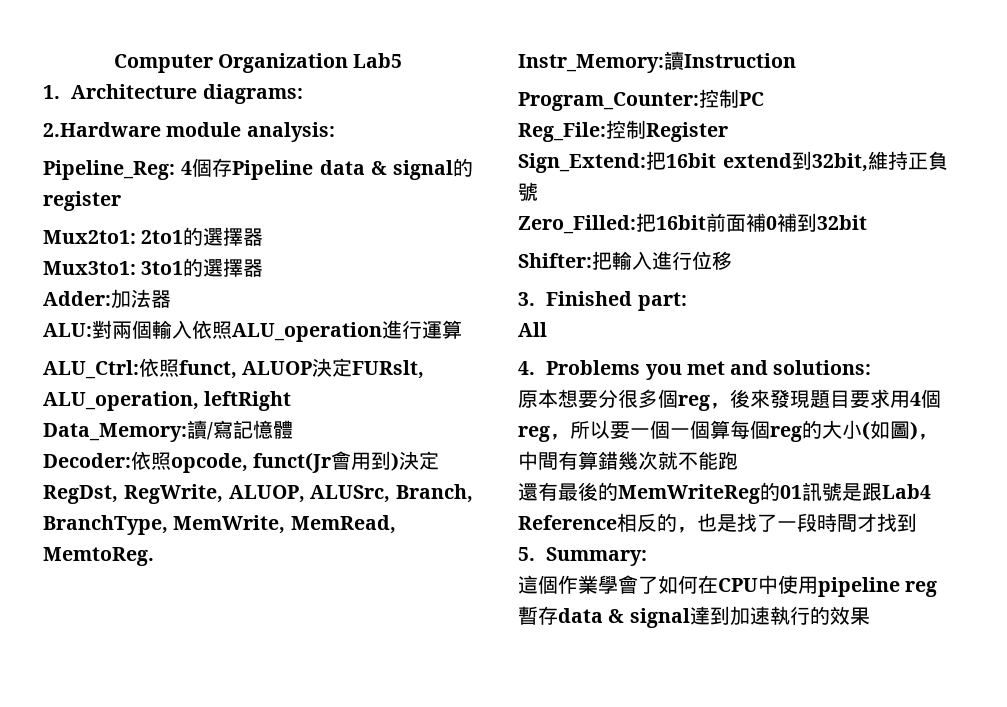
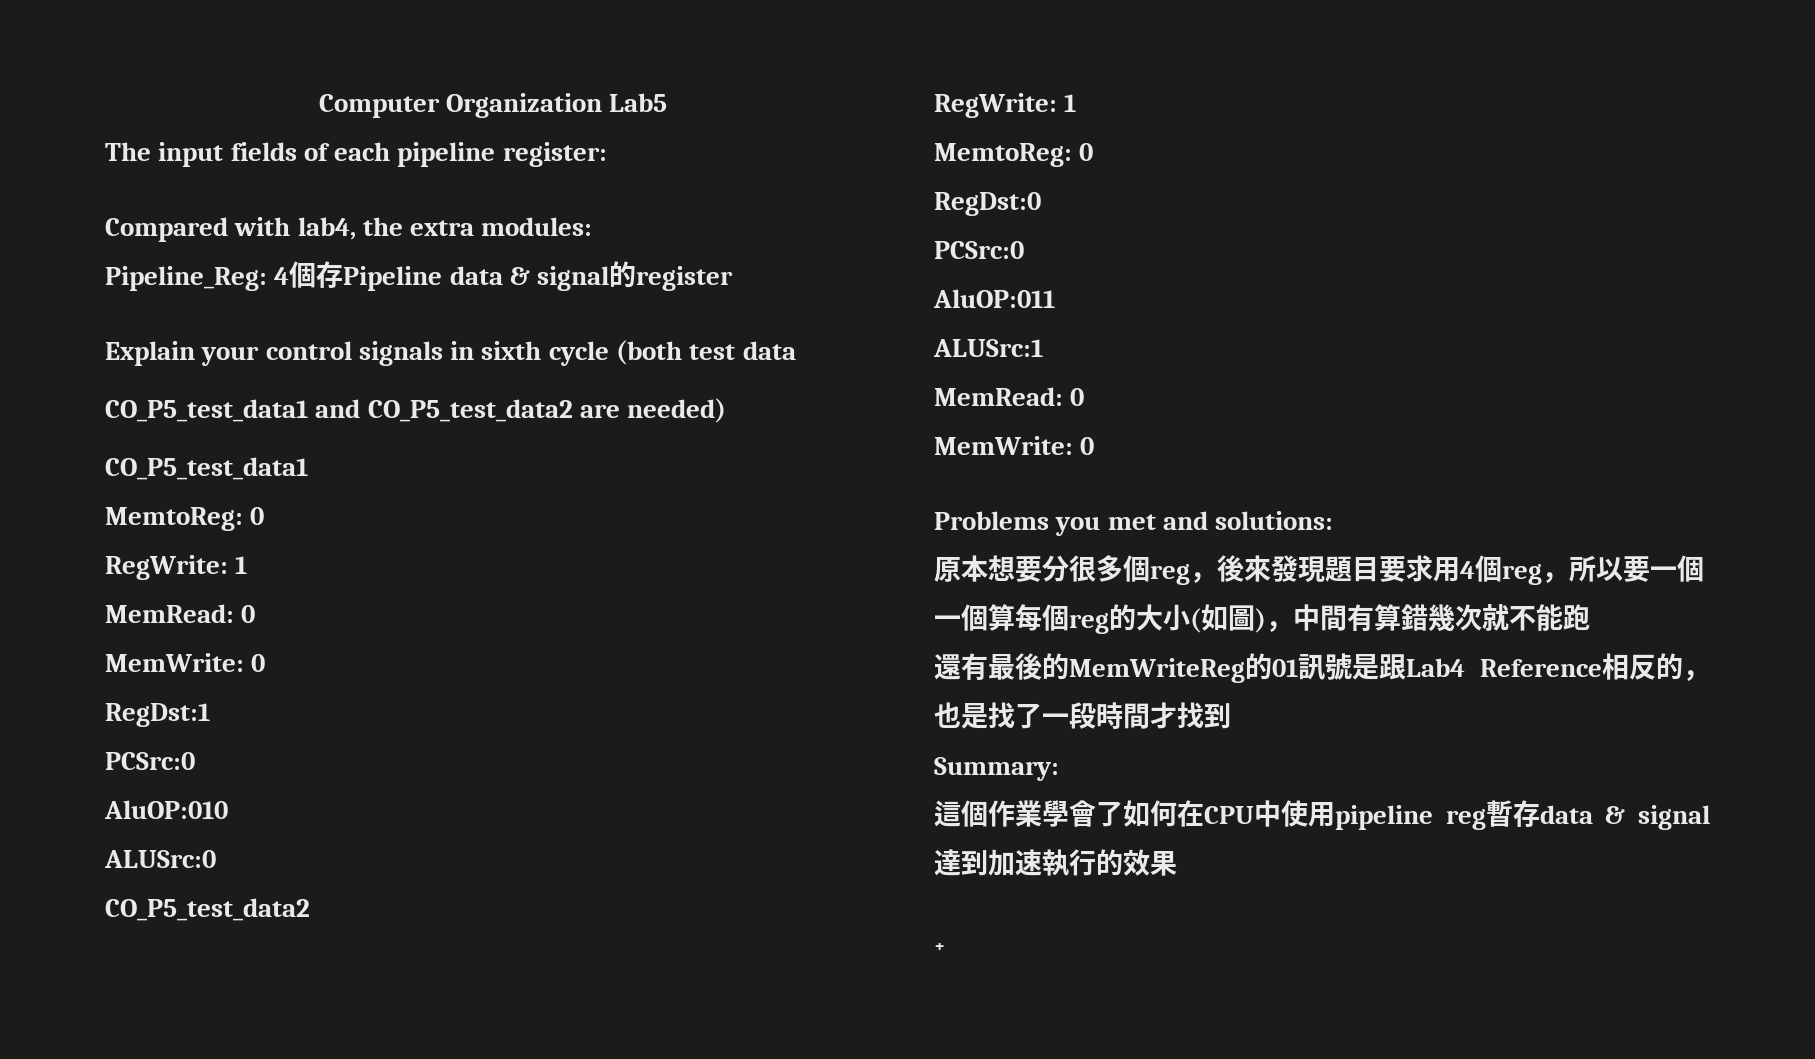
[43,84,303,104] [43,122,335,142] 1. Architecture diagrams: // 2.Hardware module analysis: -> [105,142,607,167] [105,217,593,242] The input fields of each pipeline register: // Compared with lab4, the extra modules:
[43,227,264,246] [43,258,264,277] [43,289,171,309] [43,320,462,342] [43,358,425,379] [43,391,292,411] [43,420,293,442] [43,451,440,473] [43,484,473,504] [43,515,396,535] [43,547,154,566] [518,51,796,73] [518,89,764,111] [518,120,728,142] [518,151,948,173] [518,182,538,201] [518,213,867,234] [518,251,732,270] [518,291,687,311] [518,322,547,337] [518,361,535,375] Mux2to1: 2to1的選擇器 // Mux3to1: 3to1的選擇器 // Adder:加法器 // ALU:對兩個輸入依照ALU_operation進行運算 // ALU_Ctrl:依照funct, ALUOP決定FURslt, ALU_operation, leftRight // Data_Memory:讀/寫記憶體 // Decoder:依照opcode, funct(Jr會用到)決定RegDst, RegWrite, ALUOP, ALUSrc, Branch, BranchType, MemWrite, MemRead, MemtoReg. // Instr_Memory:讀Instruction // Program_Counter:控制PC // Reg_File:控制Register // Sign_Extend:把16bit extend到32bit,維持正負號 // Zero_Filled:把16bit前面補0補到32bit // Shifter:把輸入進行位移 // 3. Finished part: // All // 4. -> [105,340,796,366] [105,398,727,423] [105,457,308,480] [105,507,265,531] [105,555,248,580] [105,604,256,623] [105,653,266,672] [105,703,210,727] [105,752,195,770] [104,800,228,819] [104,850,216,868] [105,898,310,921] [934,93,1077,118] [934,143,1094,167] [934,192,1041,216] [934,241,1024,259] [933,289,1055,308] [933,339,1043,357] [934,387,1085,406] [934,436,1095,455] Explain your control signals in sixth cycle (both test data // CO_P5_test_data1 and CO_P5_test_data2 are needed) // CO_P5_test_data1 // MemtoReg: 0 // RegWrite: 1 // MemRead: 0 // MemWrite: 0 // RegDst:1 // PCSrc:0 // AluOP:010 // ALUSrc:0 // CO_P5_test_data2 // RegWrite: 1 // MemtoReg: 0 // RegDst:0 // PCSrc:0 // AluOP:011 // ALUSrc:1 // MemRead: 0 // MemWrite: 0 //
[518,547,535,561] 5. -> (1231, 716) none
(870, 616) none -> [934,943,945,952] // +

